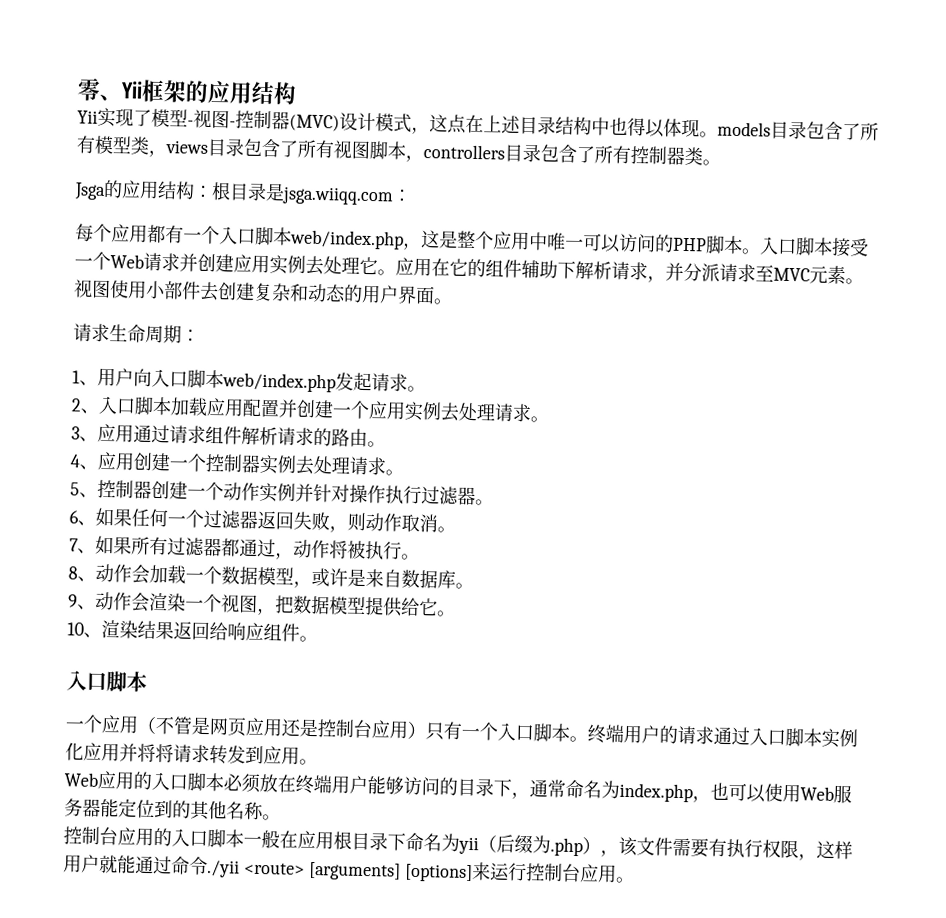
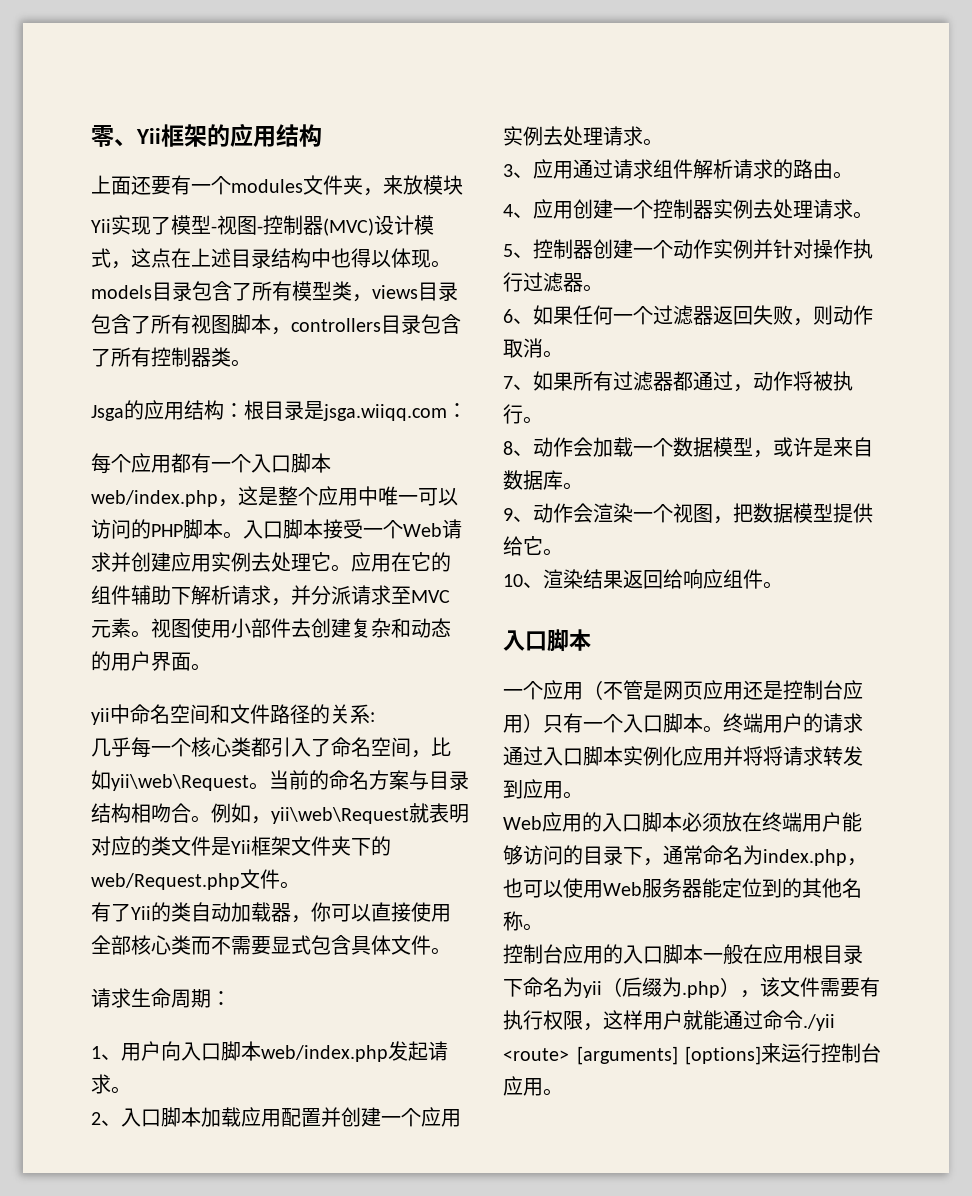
(297, 93) none -> [91,175,463,196] // 上面还要有一个modules文件夹，来放模块
(453, 301) none -> [91,704,375,725] [91,737,451,758] [91,770,469,791] [91,803,469,824] [91,836,391,856] [91,869,300,890] [91,902,451,923] [91,935,451,955] // yii中命名空间和文件路径的关系: // 几乎每一个核心类都引入了命名空间，比如yii\web\Request。当前的命名方案与目录结构相吻合。例如，yii\web\Request就表明对应的类文件是Yii框架文件夹下的web/Request.php文件。 // 有了Yii的类自动加载器，你可以直接使用全部核心类而不需要显式包含具体文件。

